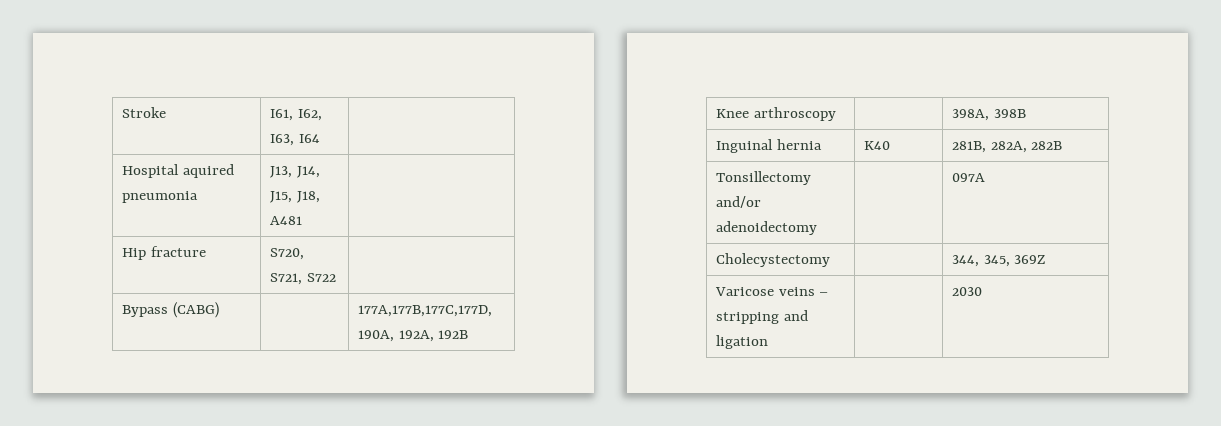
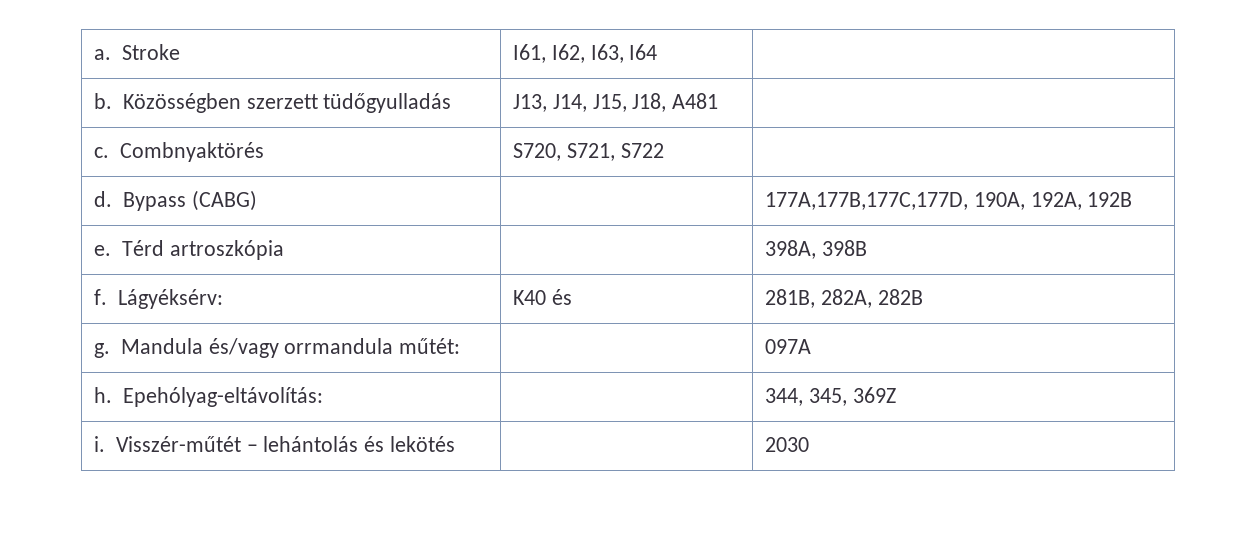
(122, 112) none -> [94,49,112,60] a.
[122,164,234,178] [122,191,199,203] Hospital aquired pneumonia -> [94,93,452,113] b. Közösségben szerzett tüdőgyulladás
[122,246,206,260] Hip fracture -> [94,142,264,162] c. Combnyaktörés
(336, 277) none -> [94,191,113,207] d.
[716,107,836,121] Knee arthroscopy -> [94,240,284,260] e. Térd artroszkópia
[716,139,822,153] Inguinal hernia -> [94,289,223,309] f. Lágyéksérv:
(891, 145) none -> [551,289,572,305] és
[716,171,812,185] [716,196,762,208] [716,221,818,235] Tonsillectomy and/or adenoidectomy -> [94,338,461,358] g. Mandula és/vagy orrmandula műtét:
[716,253,831,267] Cholecystectomy -> [94,387,323,407] h. Epehólyag-eltávolítás:
[715,287,829,296] [716,310,808,324] [716,335,769,349] Varicose veins – stripping and ligation -> [94,436,456,452] i. Visszér-műtét – lehántolás és lekötés

